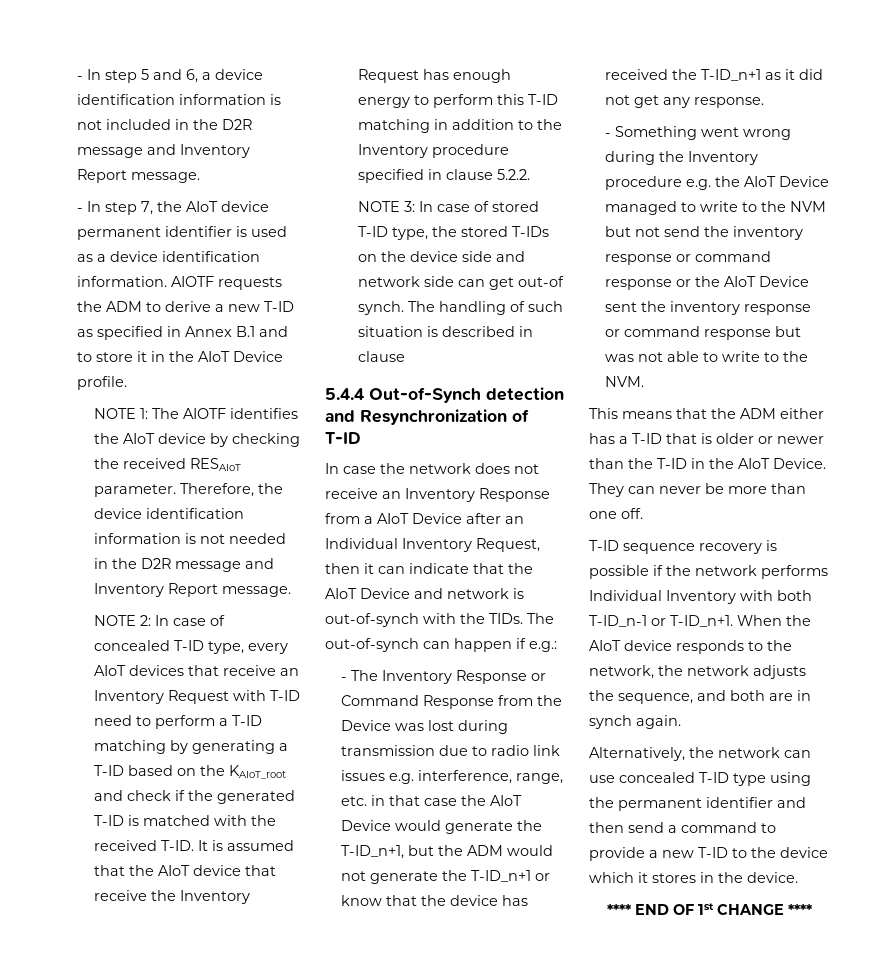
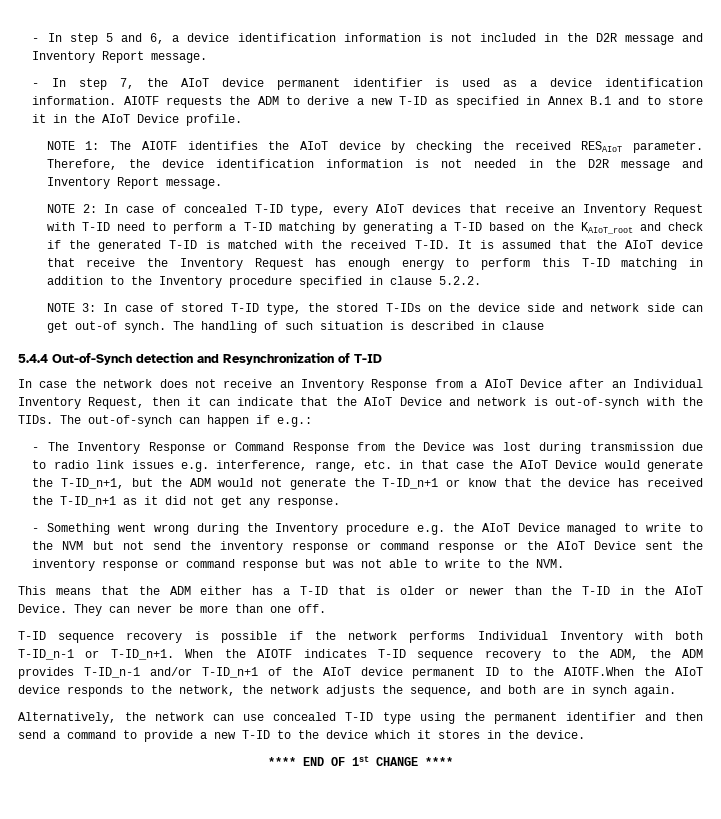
(811, 620) none -> [257,649,704,661] [18,667,666,679] AIOTF indicates T-ID sequence recovery to the ADM, the ADM provides T-ID_n-1 and/or T-ID_n+1 of the AIoT device permanent ID to the AIOTF.When the

